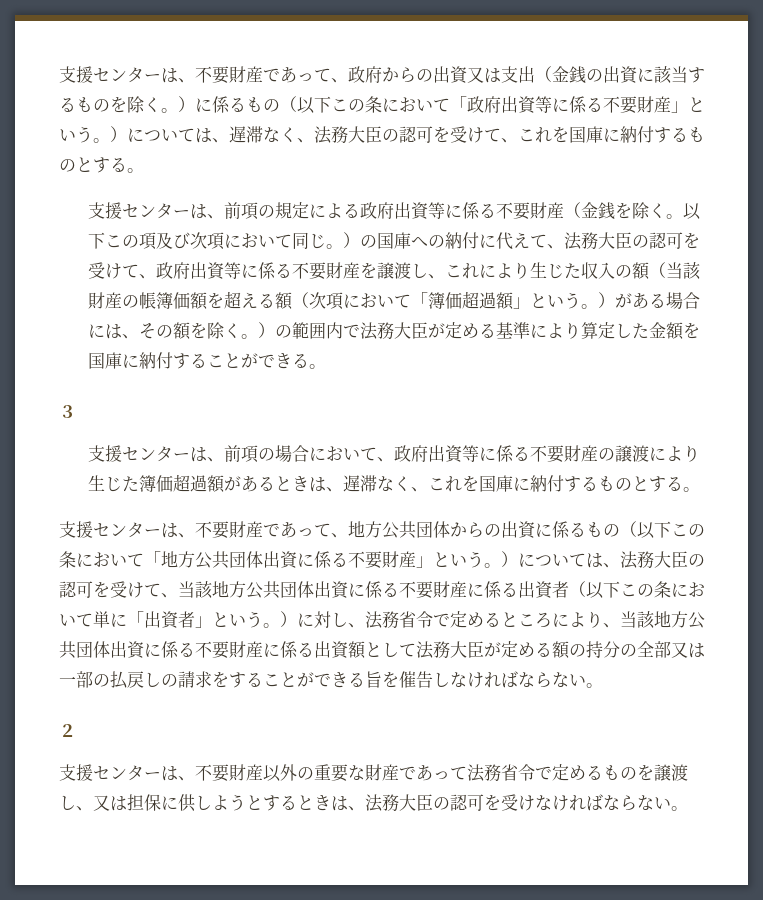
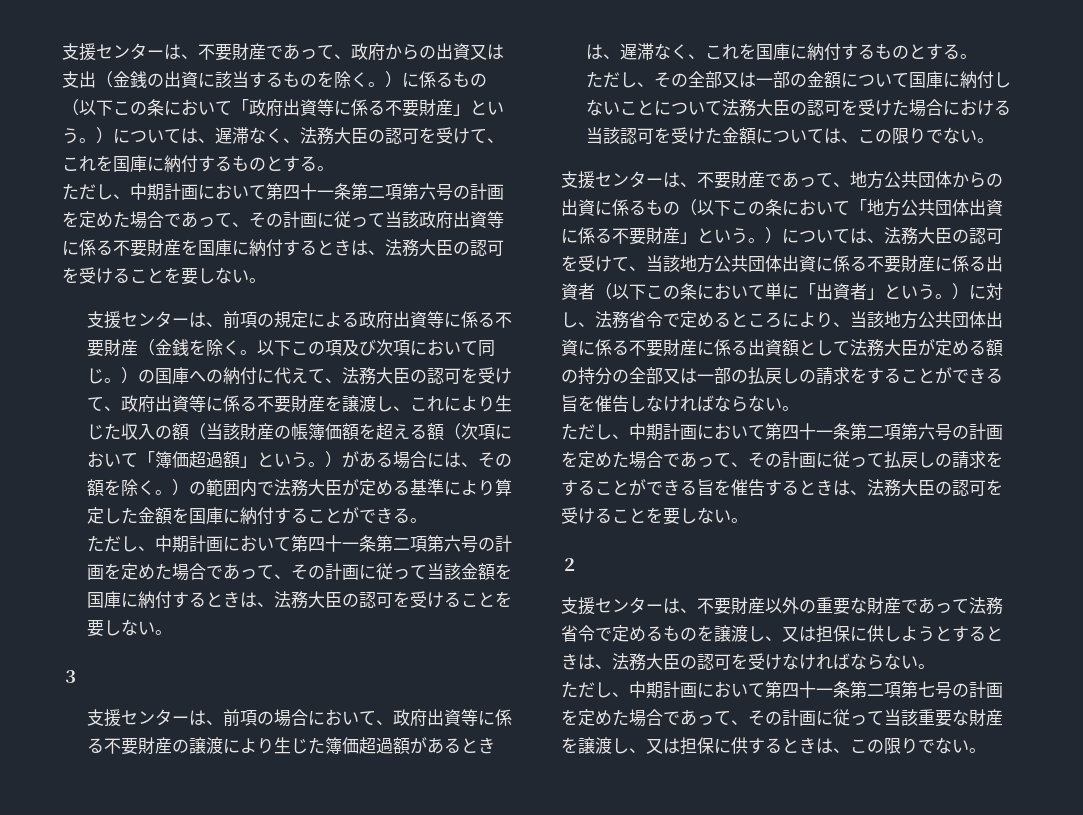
(144, 170) none -> [62,183,504,201] [62,211,504,229] [62,239,504,257] [62,267,266,285] // ただし、中期計画において第四十一条第二項第六号の計画を定めた場合であって、その計画に従って当該政府出資等に係る不要財産を国庫に納付するときは、法務大臣の認可を受けることを要しない。
(326, 366) none -> [87,535,513,553] [87,563,513,581] [87,591,513,609] [87,619,173,637] // ただし、中期計画において第四十一条第二項第六号の計画を定めた場合であって、その計画に従って当該金額を国庫に納付するときは、法務大臣の認可を受けることを要しない。
(700, 489) none -> [586,71,1012,89] [586,99,1012,117] [586,127,995,144] // ただし、その全部又は一部の金額について国庫に納付しないことについて法務大臣の認可を受けた場合における当該認可を受けた金額については、この限りでない。
(603, 685) none -> [561,423,1003,441] [561,451,1003,469] [561,479,1003,497] [561,507,748,525] // ただし、中期計画において第四十一条第二項第六号の計画を定めた場合であって、その計画に従って払戻しの請求をすることができる旨を催告するときは、法務大臣の認可を受けることを要しない。
(688, 808) none -> [561,681,1003,699] [561,709,1003,727] [561,737,986,754] // ただし、中期計画において第四十一条第二項第七号の計画を定めた場合であって、その計画に従って当該重要な財産を譲渡し、又は担保に供するときは、この限りでない。

